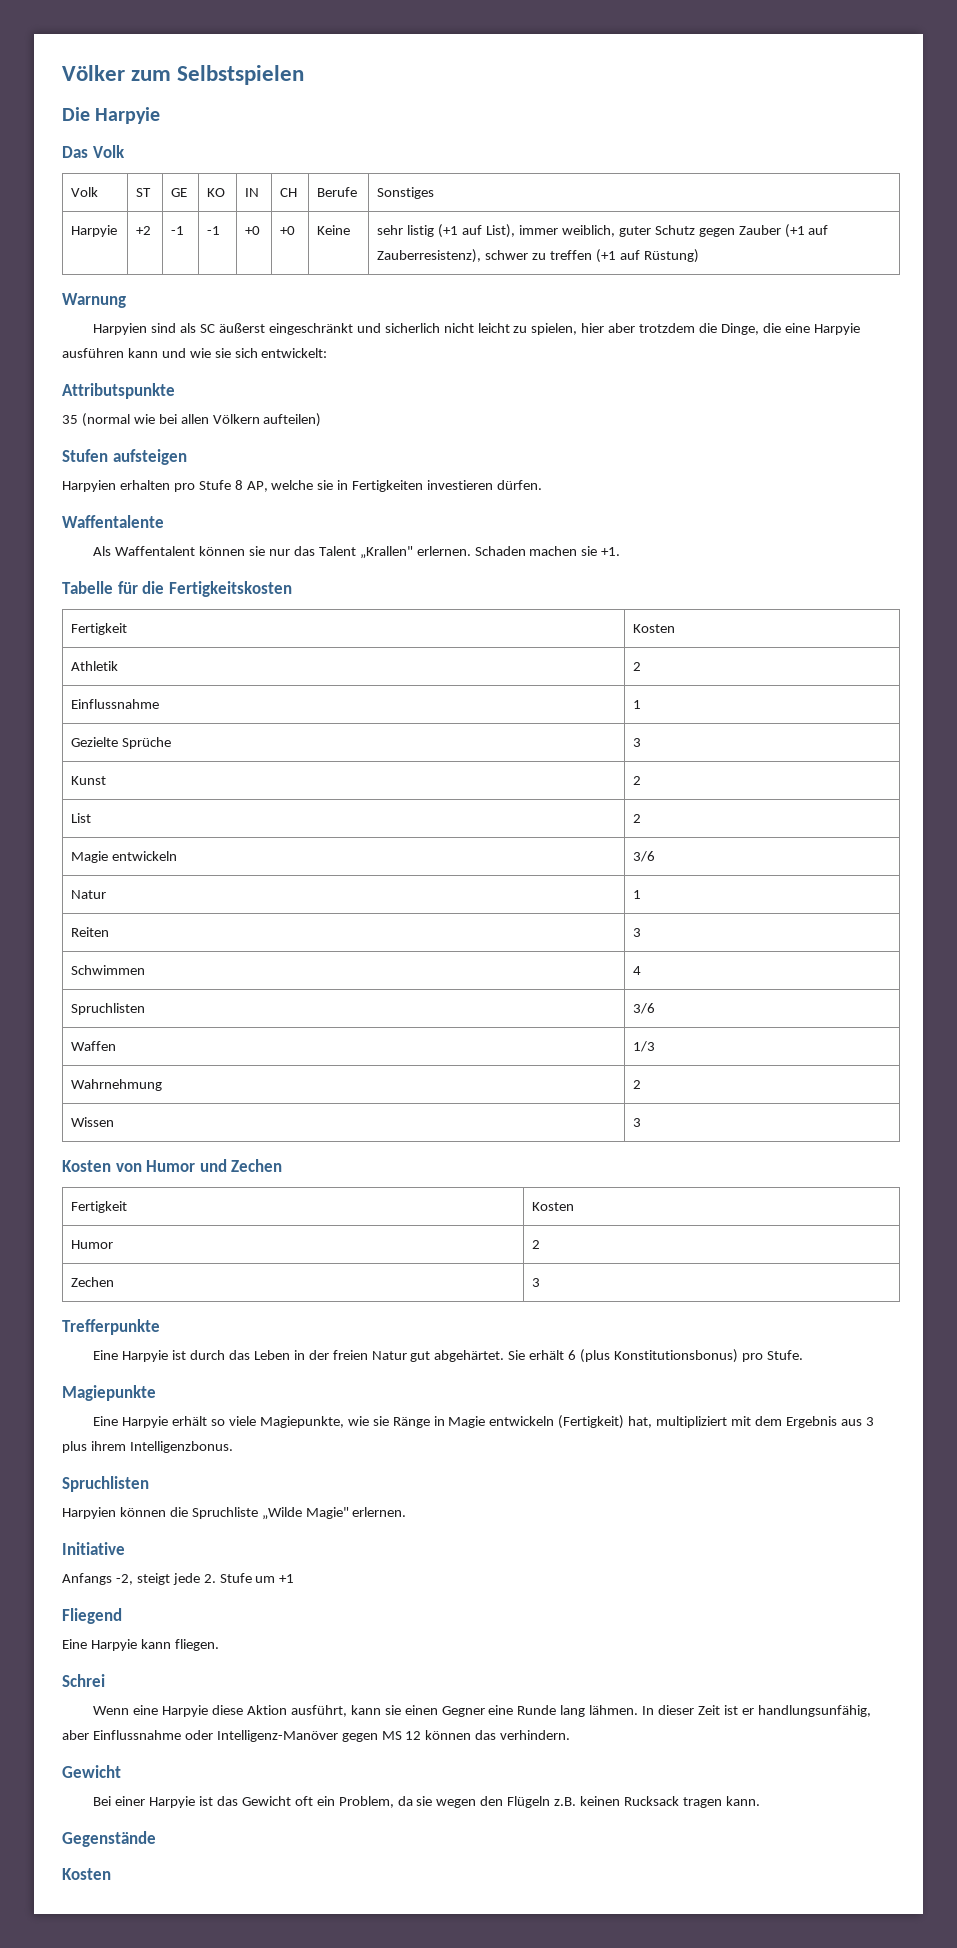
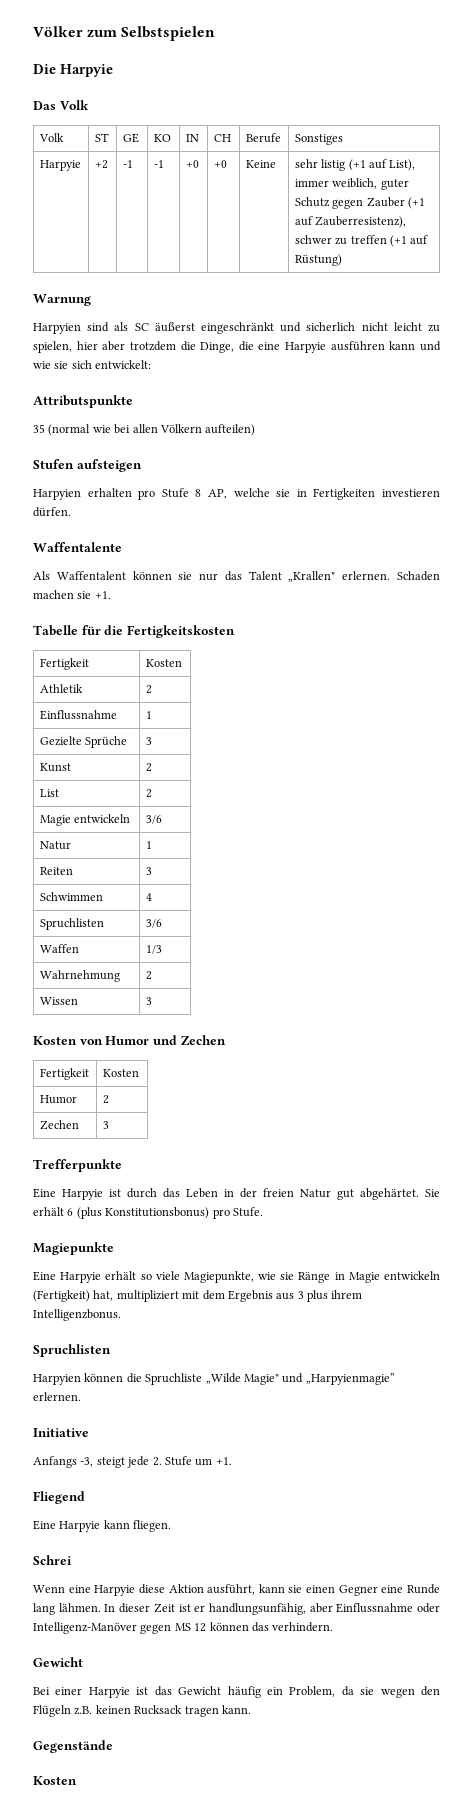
(349, 1513) none -> [282,1373,395,1385] und „Harpyienmagie”
[115,1574,133,1585] -2, -> [80,1457,94,1467] -3,
[279,1574,295,1583] +1 -> [215,1457,232,1465] +1.
[294,1796,313,1806] oft -> [227,1686,261,1698] häufig

